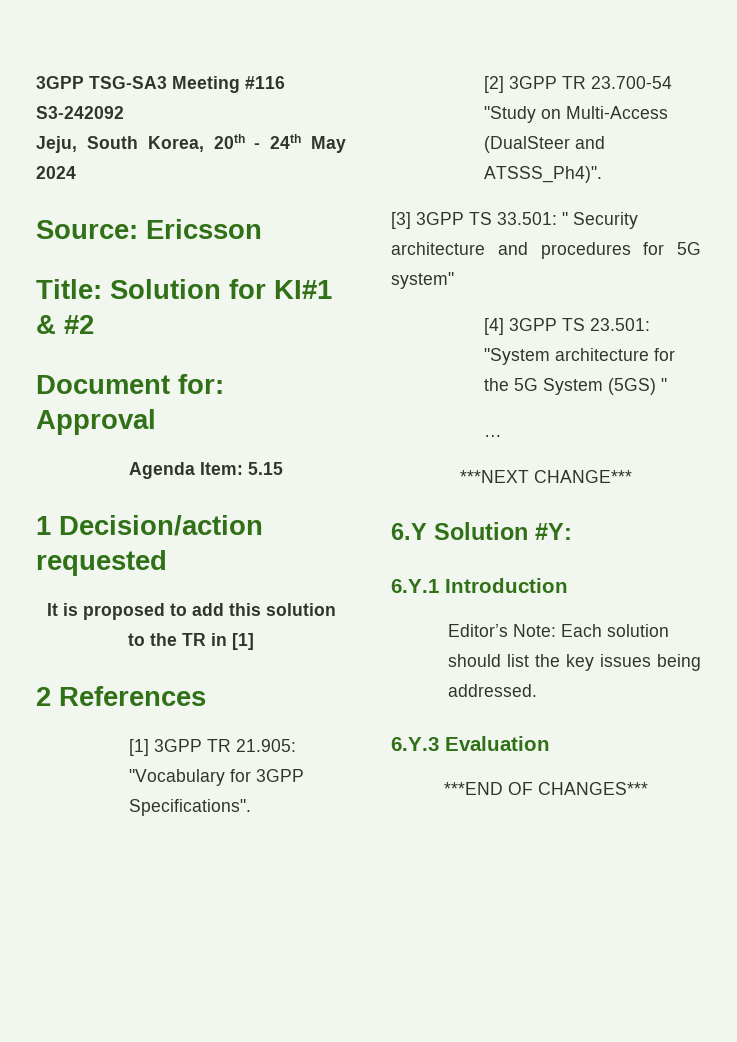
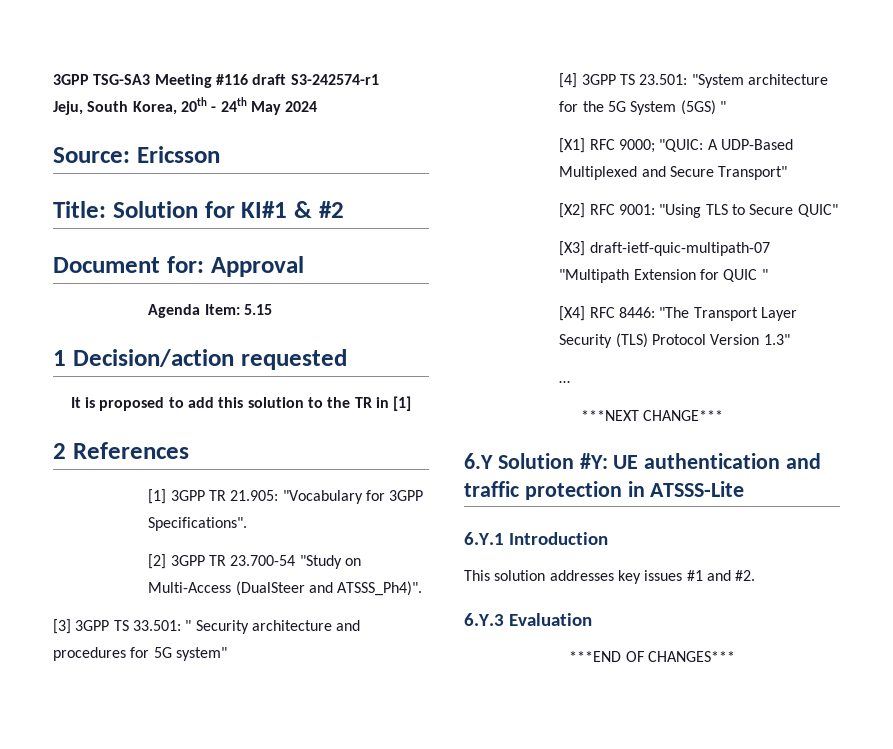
[36,106,124,119] S3-242092 -> [252,74,379,85] draft S3-242574-r1
(667, 384) none -> [559,138,793,153] [559,166,788,180] [559,203,838,218] [559,241,770,256] [559,269,768,283] [559,306,797,321] [559,333,790,348] // [X1] RFC 9000; "QUIC: A UDP-Based Multiplexed and Secure Transport" // [X2] RFC 9001: "Using TLS to Secure QUIC" // [X3] draft-ietf-quic-multipath-07 "Multipath Extension for QUIC " // [X4] RFC 8446: "The Transport Layer Security (TLS) Protocol Version 1.3"
[391,578,568,593] [447,624,669,637] [447,654,701,671] [447,684,537,697] // 6.Y.1 Introduction // Editor’s Note: Each solution should list the key issues being addressed. -> [613,453,822,469] [464,481,745,500] [464,532,608,545] [464,570,756,584] UE authentication and traffic protection in ATSSS-Lite // 6.Y.1 Introduction // This solution addresses key issues #1 and #2.

